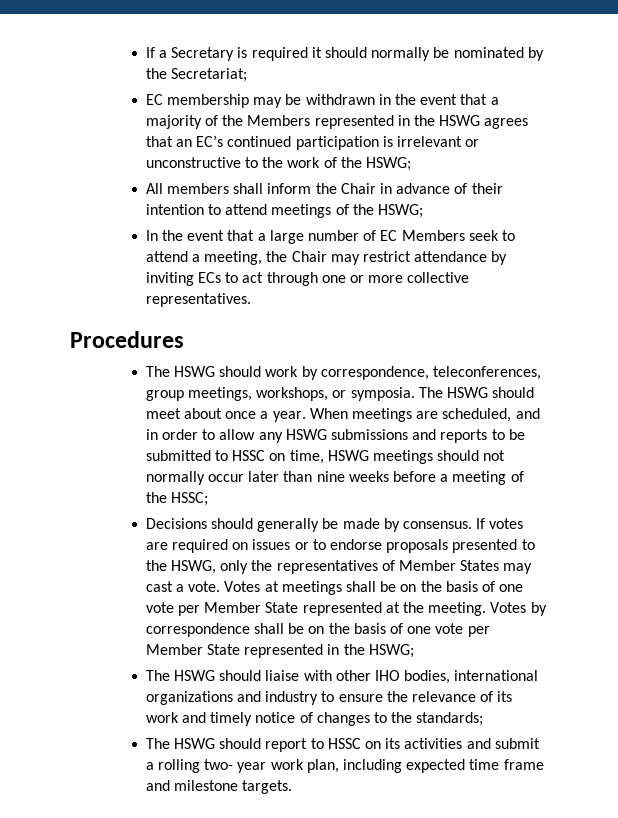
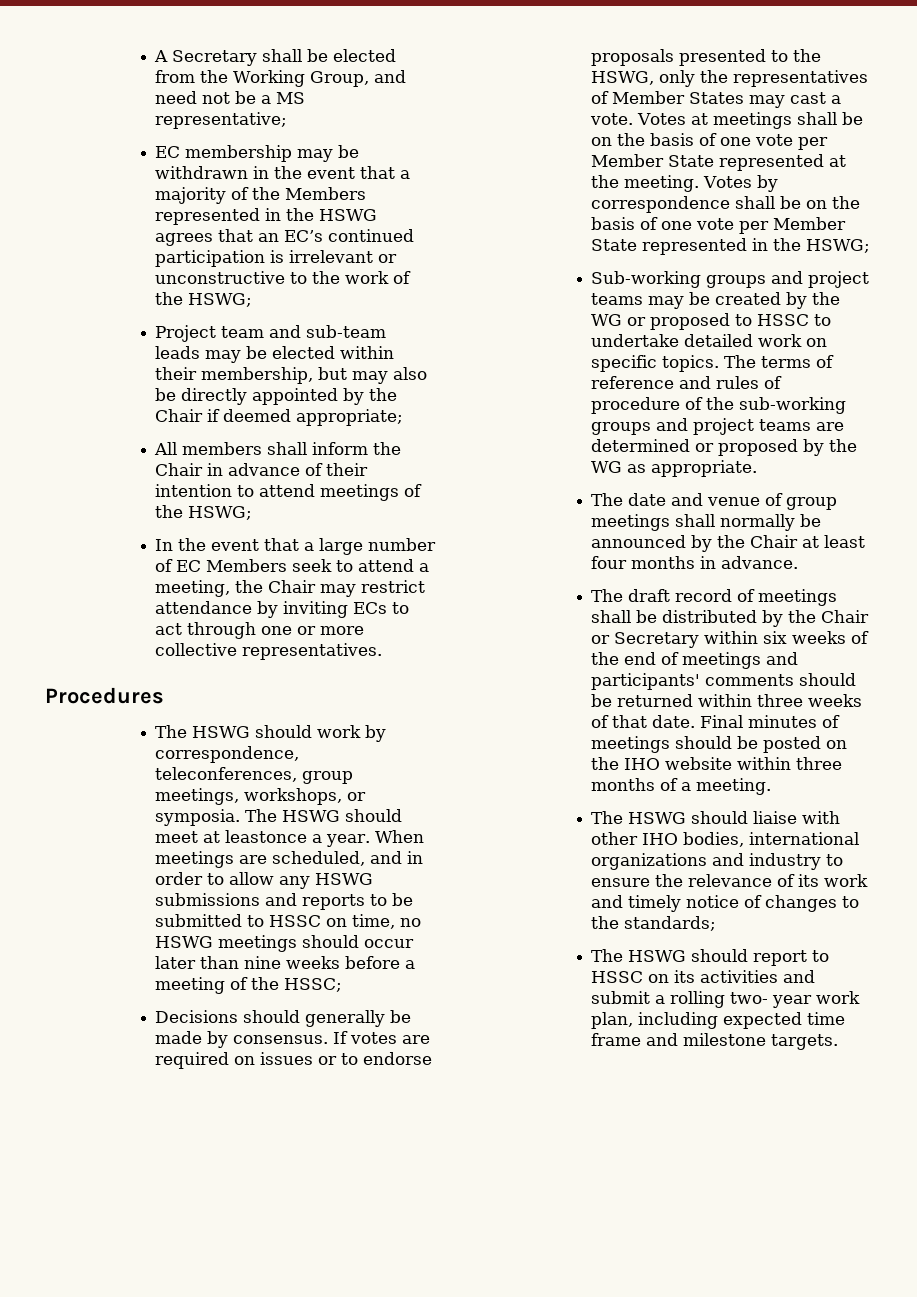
[145,47,544,61] [145,68,248,82] If a Secretary is required it should normally be nominated by the Secretariat; -> [154,49,397,66] [155,70,407,87] [155,91,306,104] [155,112,288,129] A Secretary shall be elected from the Working Group, and need not be a MS representative;
(412, 164) none -> [155,325,387,342] [155,346,395,363] [155,367,428,384] [155,388,398,405] [155,409,404,426] // Project team and sub-team leads may be elected within their membership, but may also be directly appointed by the Chair if deemed appropriate;
[184,408,257,419] about once -> [203,830,308,843] at leastonce
(324, 457) none -> [400,918,422,927] no
[483,450,506,461] [145,471,205,485] not normally -> (360, 941) none
(414, 651) none -> [591,271,870,288] [591,292,841,309] [591,313,832,330] [591,334,828,347] [591,355,835,372] [591,376,783,389] [591,397,847,414] [591,418,845,435] [591,439,858,456] [591,460,758,477] [591,493,838,510] [591,514,822,531] [591,535,866,552] [591,556,799,569] [591,589,838,606] [591,610,870,627] [591,631,870,648] [591,652,799,669] [591,673,857,690] [591,694,863,707] [591,715,841,728] [591,736,848,753] [591,757,843,770] [591,778,772,795] // Sub-working groups and project teams may be created by the WG or proposed to HSSC to undertake detailed work on specific topics. The terms of reference and rules of procedure of the sub-working groups and project teams are determined or proposed by the WG as appropriate. // The date and venue of group meetings shall normally be announced by the Chair at least four months in advance. // The draft record of meetings shall be distributed by the Chair or Secretary within six weeks of the end of meetings and participants' comments should be returned within three weeks of that date. Final minutes of meetings should be posted on the IHO website within three months of a meeting.

